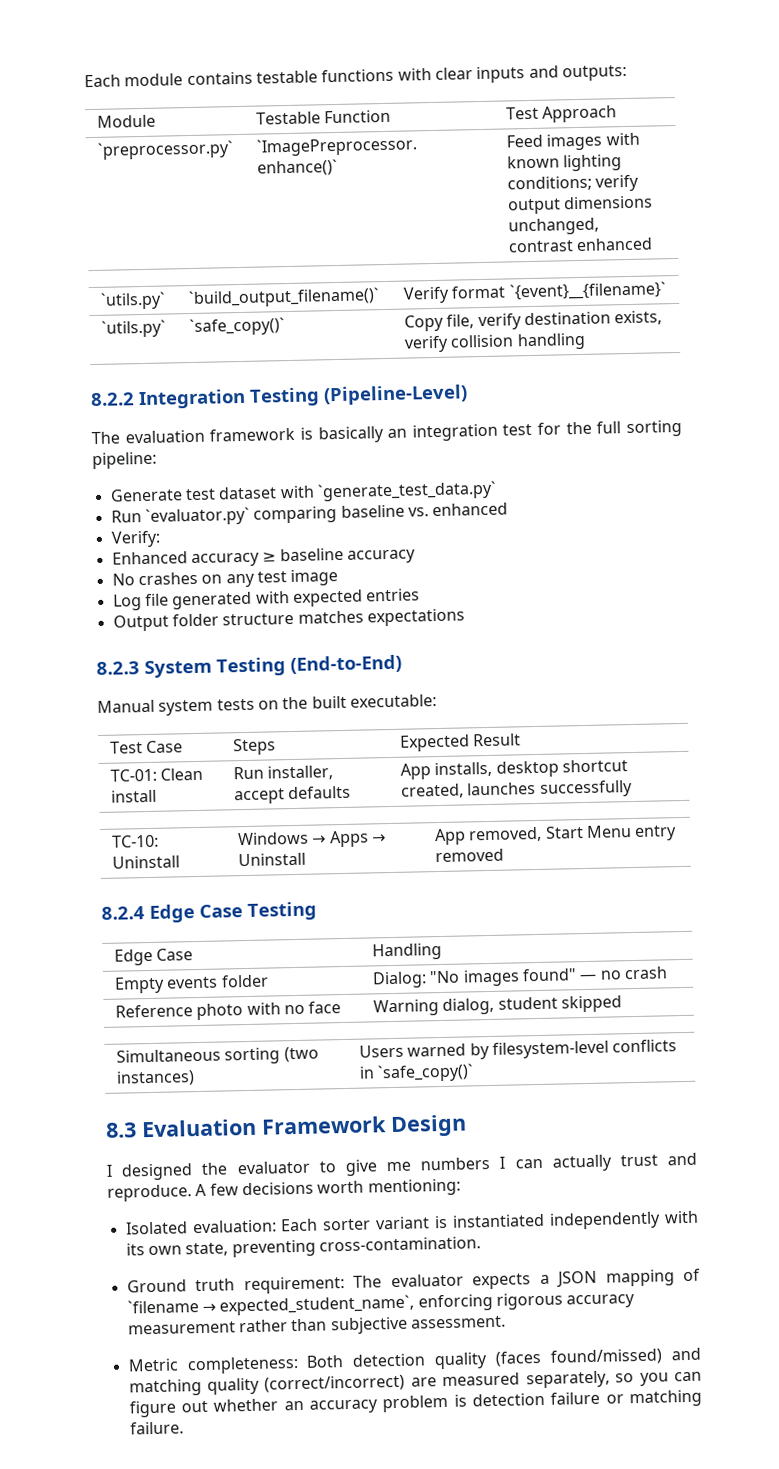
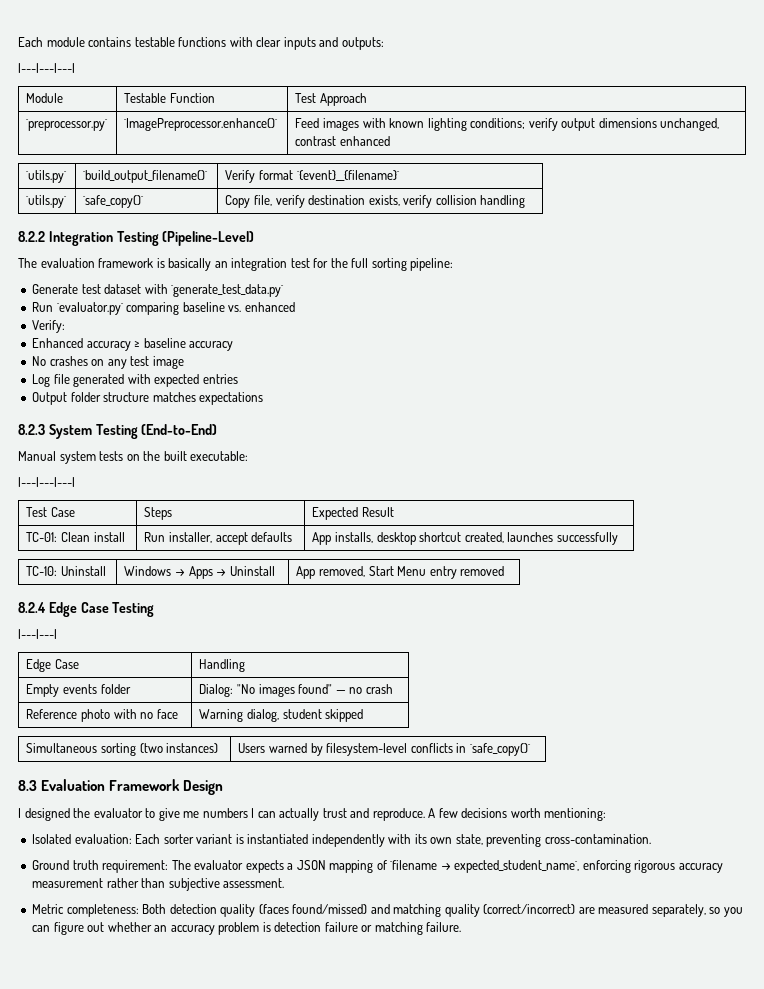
(627, 73) none -> [18,63,75,73] // |---|---|---|
(437, 701) none -> [18,477,75,487] // |---|---|---|
(317, 911) none -> [18,629,57,639] // |---|---|

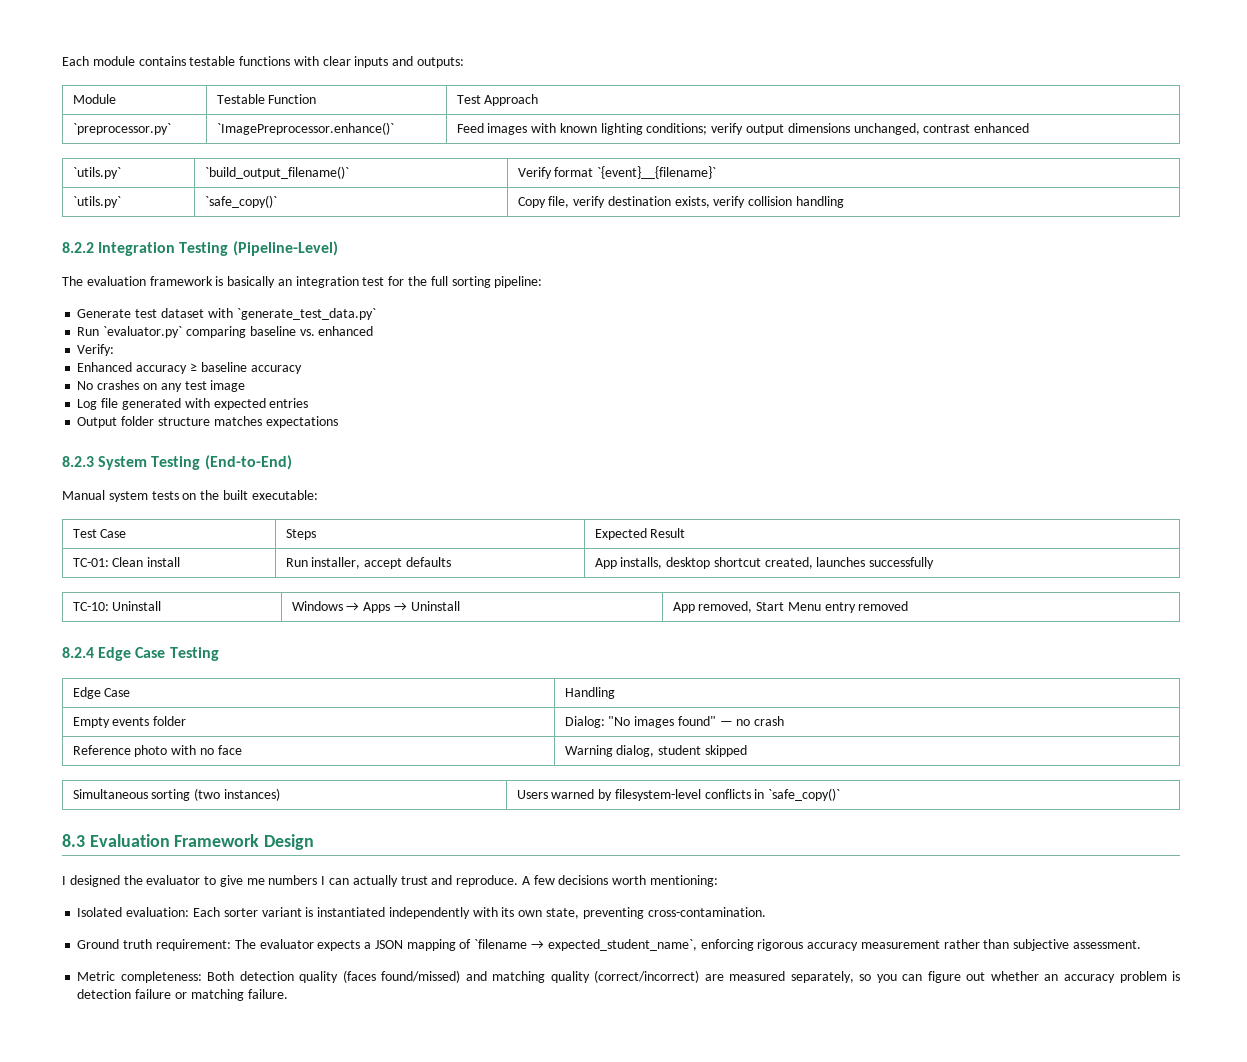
[18,63,75,73] // |---|---|---| -> (465, 62) none
[18,477,75,487] // |---|---|---| -> (318, 495) none
[18,629,57,639] // |---|---| -> (219, 654) none

